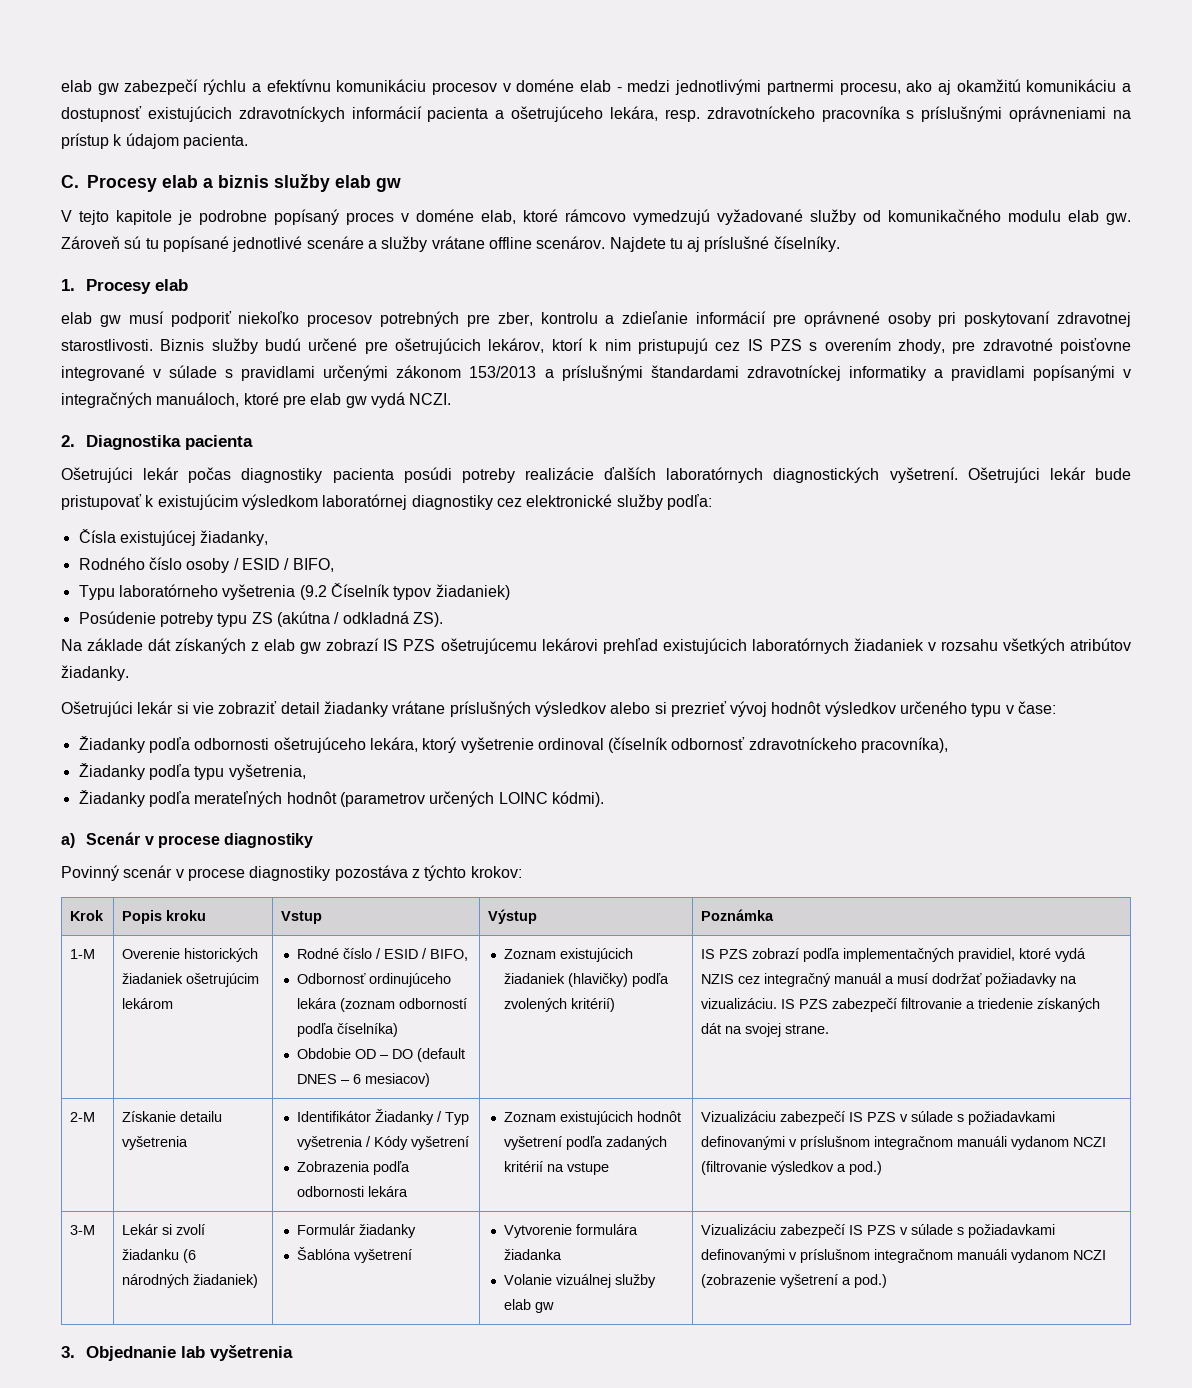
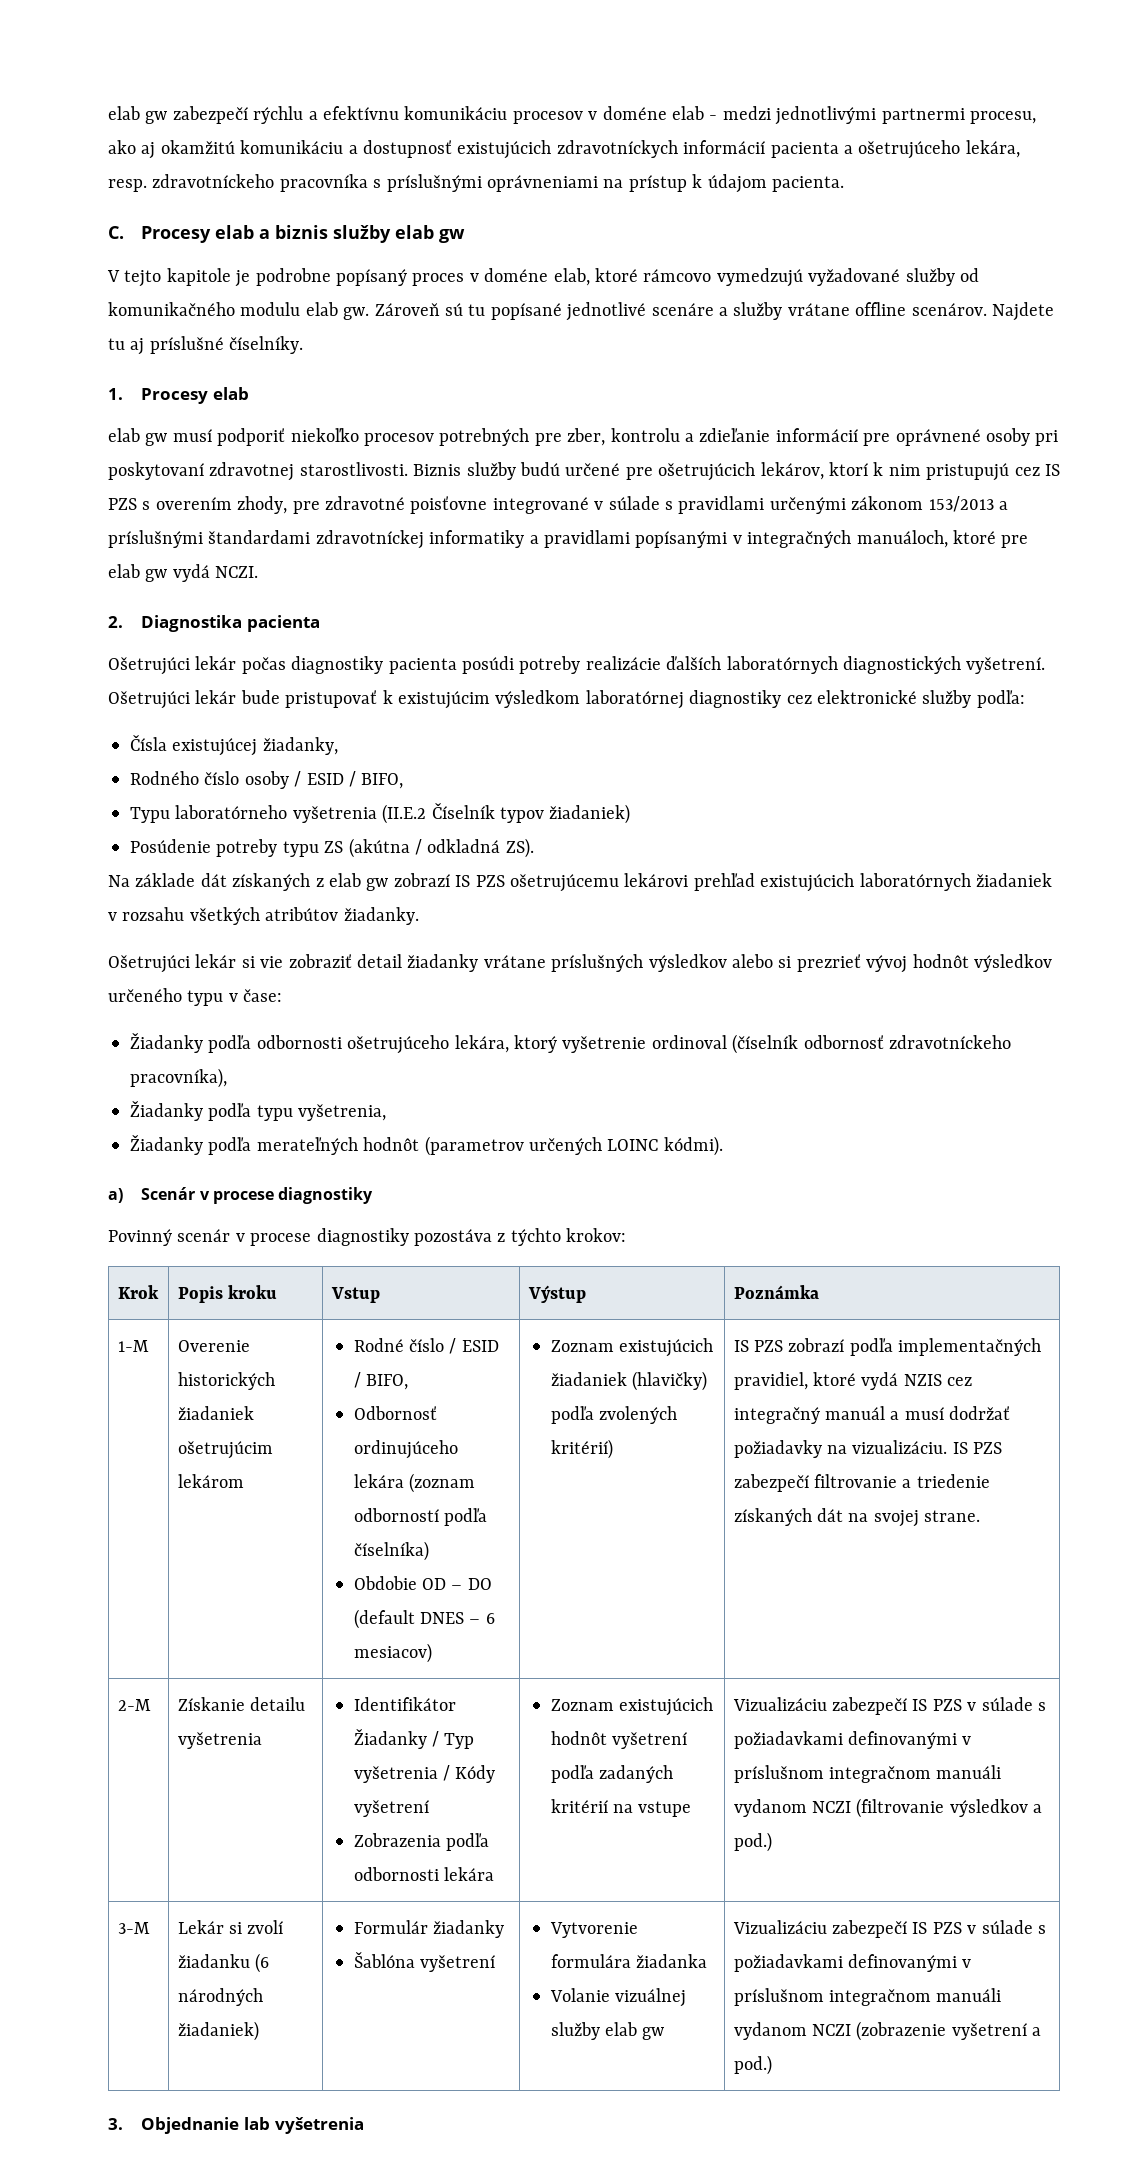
[299,585,327,600] (9.2 -> [382,804,427,824] (II.E.2

